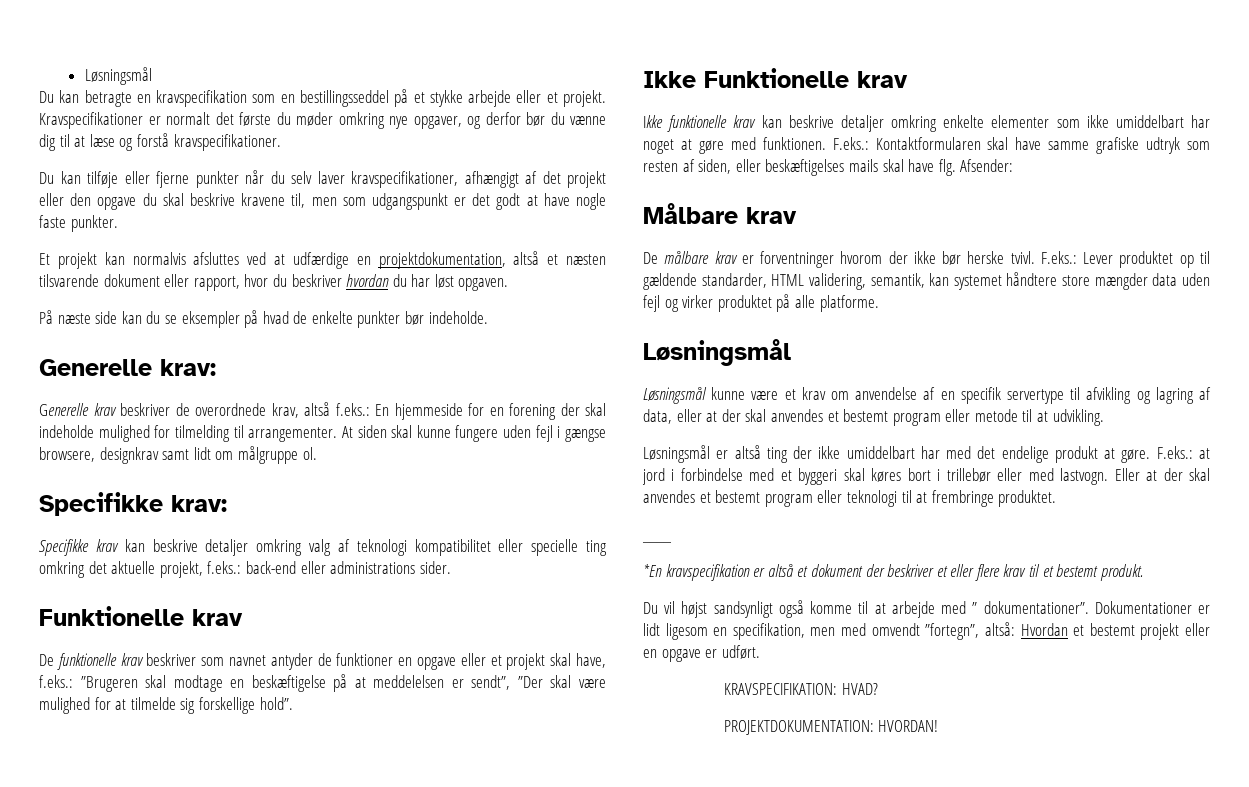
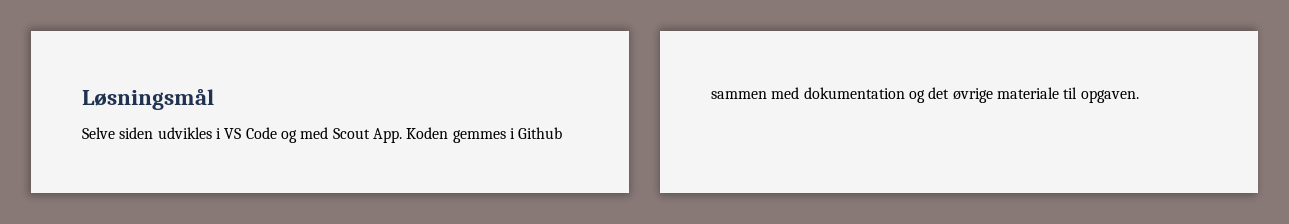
[84,67,152,85] [39,89,606,107] [39,112,606,129] [39,133,281,151] [39,170,606,188] [39,193,606,210] [39,215,118,232] [39,251,606,269] [39,274,509,291] [39,310,488,328] [39,359,216,376] [39,402,606,420] [39,425,606,442] [39,446,317,464] [39,492,227,516] [39,539,607,556] [39,561,451,578] [39,606,243,626] [39,653,606,670] [39,674,607,692] [39,697,293,714] [643,68,908,88] [643,115,1210,132] [643,137,1210,154] [643,159,1014,176] [643,203,797,224] [643,251,1210,268] [643,272,1210,290] [643,294,879,312] [643,339,791,366] [643,387,1211,404] [643,409,1104,426] [643,445,1210,463] [642,468,1211,485] [643,490,1057,507] [642,540,672,543] [643,564,1143,581] [643,600,1210,618] [643,622,1210,640] [643,645,760,662] [723,683,878,695] [723,720,939,735] Løsningsmål // Du kan betragte en kravspecifikation som en bestillingsseddel på et stykke arbejde eller et projekt. Kravspecifikationer er normalt det første du møder omkring nye opgaver, og derfor bør du vænne dig til at læse og forstå kravspecifikationer. // Du kan tilføje eller fjerne punkter når du selv laver kravspecifikationer, afhængigt af det projekt eller den opgave du skal beskrive kravene til, men som udgangspunkt er det godt at have nogle faste punkter. // Et projekt kan normalvis afsluttes ved at udfærdige en projektdokumentation, altså et næsten tilsvarende dokument eller rapport, hvor du beskriver hvordan du har løst opgaven. // På næste side kan du se eksempler på hvad de enkelte punkter bør indeholde. // Generelle krav: // Generelle krav beskriver de overordnede krav, altså f.eks.: En hjemmeside for en forening der skal indeholde mulighed for tilmelding til arrangementer. At siden skal kunne fungere uden fejl i gængse browsere, designkrav samt lidt om målgruppe ol. // Specifikke krav: // Specifikke krav kan beskrive detaljer omkring valg af teknologi kompatibilitet eller specielle ting omkring det aktuelle projekt, f.eks.: back-end eller administrations sider. // Funktionelle krav // De funktionelle krav beskriver som navnet antyder de funktioner en opgave eller et projekt skal have, f.eks.: ”Brugeren skal modtage en beskæftigelse på at meddelelsen er sendt”, ”Der skal være mulighed for at tilmelde sig forskellige hold”. // Ikke Funktionelle krav // Ikke funktionelle krav kan beskrive detaljer omkring enkelte elementer som ikke umiddelbart har noget at gøre med funktionen. F.eks.: Kontaktformularen skal have samme grafiske udtryk som resten af siden, eller beskæftigelses mails skal have flg. Afsender: // Målbare krav // De målbare krav er forventninger hvorom der ikke bør herske tvivl. F.eks.: Lever produktet op til gældende standarder, HTML validering, semantik, kan systemet håndtere store mængder data uden fejl og virker produktet på alle platforme. // Løsningsmål // Løsningsmål kunne være et krav om anvendelse af en specifik servertype til afvikling og lagring af data, eller at der skal anvendes et bestemt program eller metode til at udvikling. // Løsningsmål er altså ting der ikke umiddelbart har med det endelige produkt at gøre. F.eks.: at jord i forbindelse med et byggeri skal køres bort i trillebør eller med lastvogn. Eller at der skal anvendes et bestemt program eller teknologi til at frembringe produktet. // ____ // *En kravspecifikation er altså et dokument der beskriver et eller flere krav til et bestemt produkt. // Du vil højst sandsynligt også komme til at arbejde med ” dokumentationer”. Dokumentationer er lidt ligesom en specifikation, men med omvendt ”fortegn”, altså: Hvordan et bestemt projekt eller en opgave er udført. // KRAVSPECIFIKATION: HVAD? // PROJEKTDOKUMENTATION: HVORDAN! -> [82,88,214,110] [82,127,563,143] [711,87,1139,103] Løsningsmål // Selve siden udvikles i VS Code og med Scout App. Koden gemmes i Github sammen med dokumentation og det øvrige materiale til opgaven.

